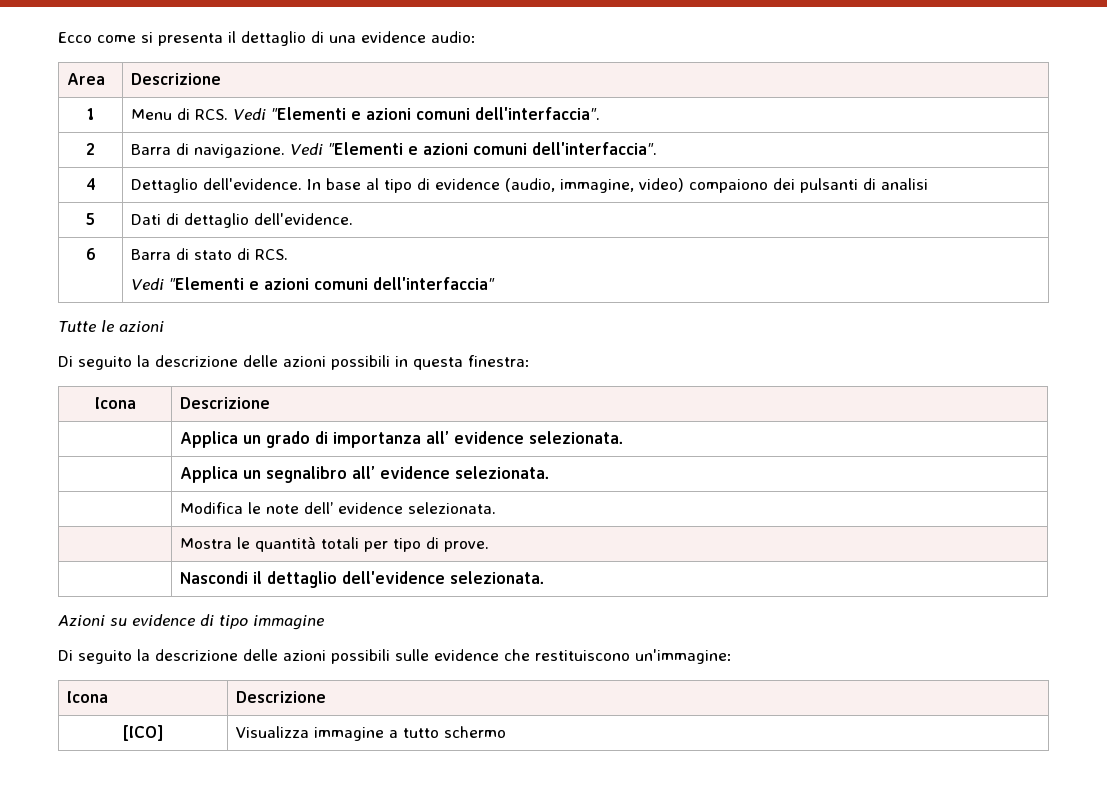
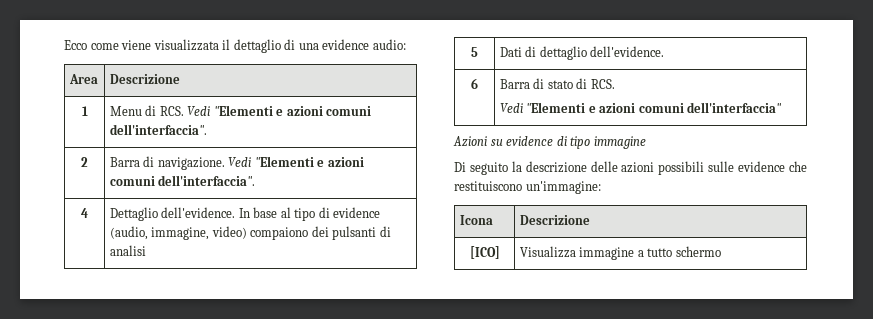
[141,32,223,46] si presenta -> [121,39,219,51] viene visualizzata
[58,320,164,332] [58,355,530,370] [94,397,136,409] [180,397,271,409] [180,431,625,448] [180,466,551,483] [180,502,497,514] [180,536,490,552] [180,571,546,588] // Tutte le azioni // Di seguito la descrizione delle azioni possibili in questa finestra: // Icona | Descrizione // | Applica un grado di importanza all’ evidence selezionata. // | Applica un segnalibro all’ evidence selezionata. // | Modifica le note dell’ evidence selezionata. // | Mostra le quantità totali per tipo di prove. // | Nascondi il dettaglio dell'evidence selezionata. -> (782, 107) none

